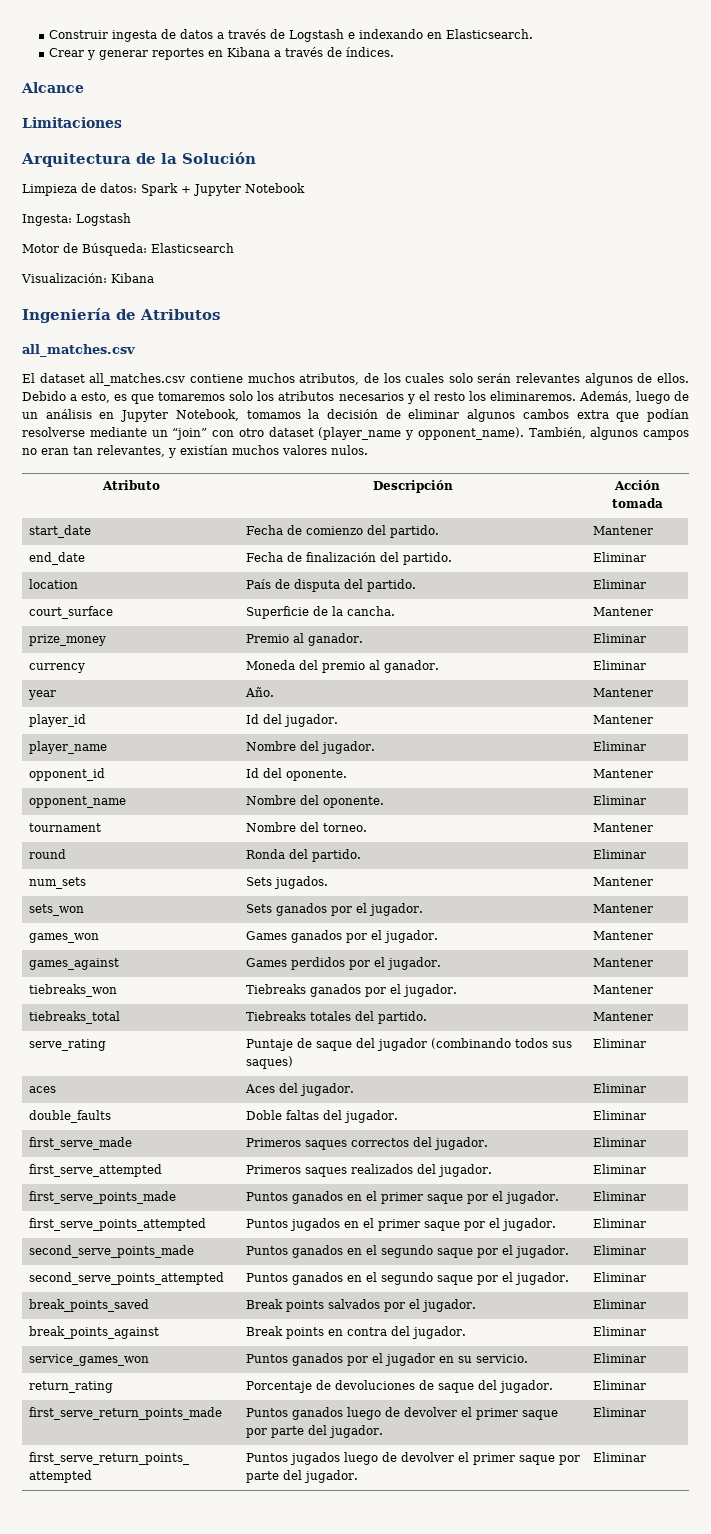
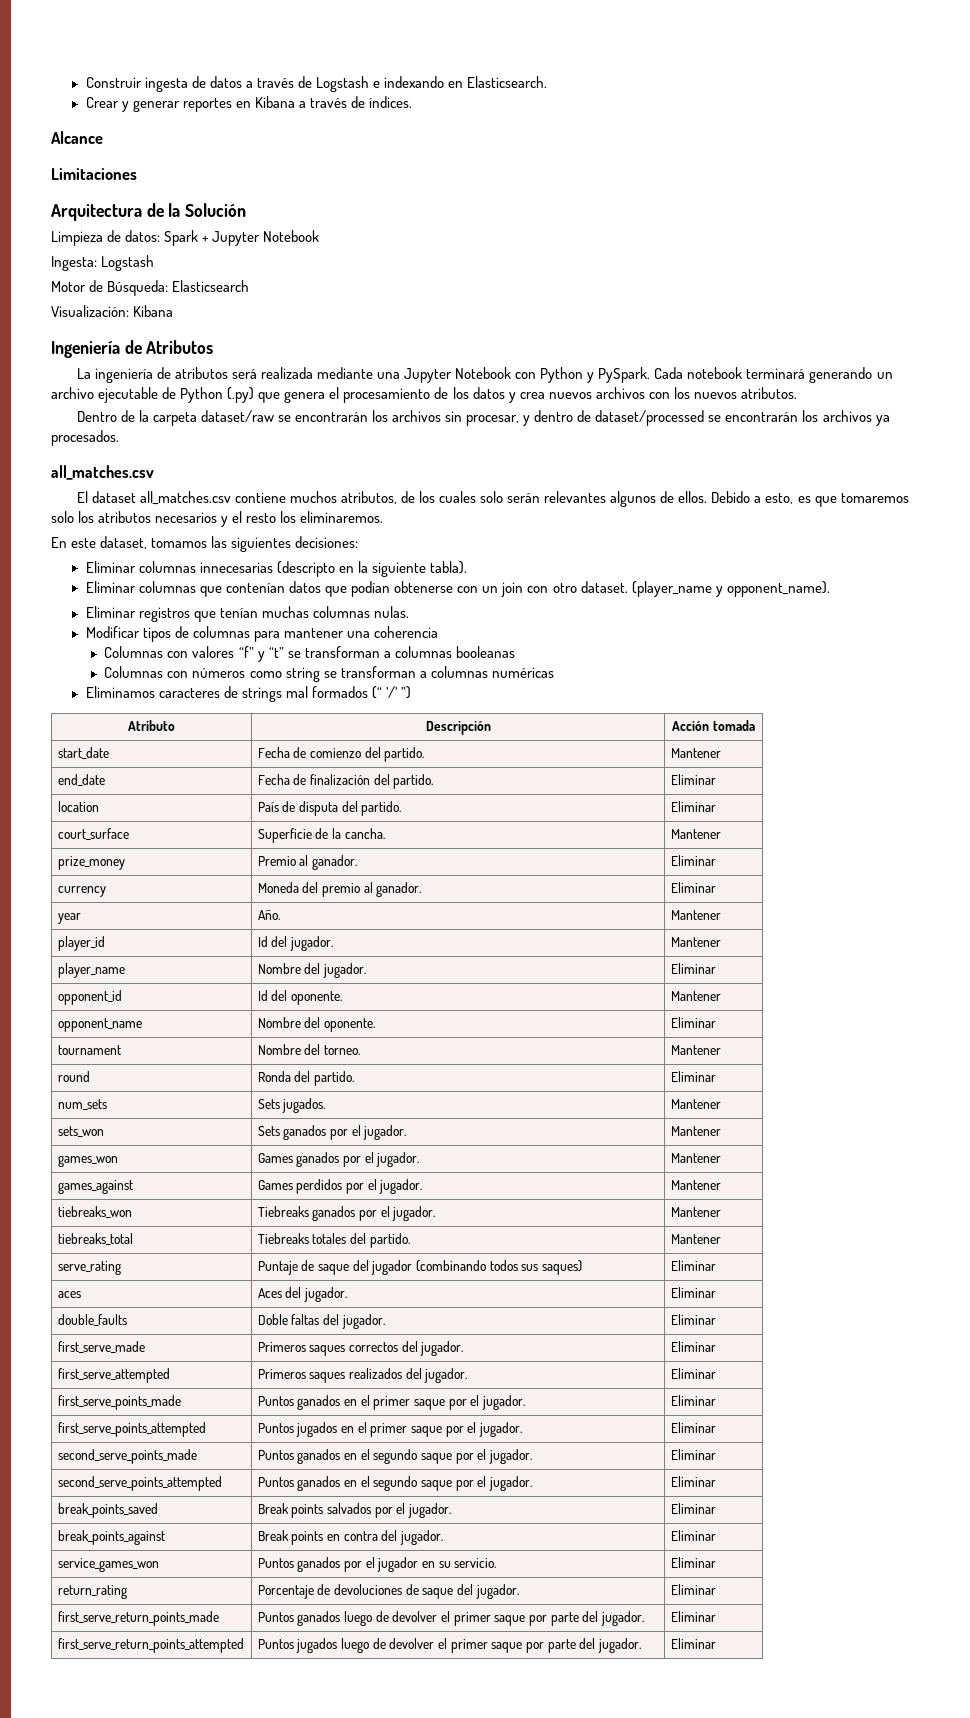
(220, 314) none -> [76,367,893,383] [51,387,797,403] [76,410,890,426] [51,430,119,446] // La ingeniería de atributos será realizada mediante una Jupyter Notebook con Python y PySpark. Cada notebook terminará generando un archivo ejecutable de Python (.py) que genera el procesamiento de los datos y crea nuevos archivos con los nuevos atributos. // Dentro de la carpeta dataset/raw se encontrarán los archivos sin procesar, y dentro de dataset/processed se encontrarán los archivos ya procesados.
[578,391,689,404] [22,409,689,422] [22,427,208,440] Además, luego de un análisis en Jupyter Notebook, tomamos la decisión de eliminar algunos cambos extra que podían resolverse mediante un “join” -> [51,536,359,552] [85,561,468,577] [85,581,524,597] // En este dataset, tomamos las siguientes decisiones: // Eliminar columnas innecesarias (descripto en la siguiente tabla). // Eliminar columnas que contenían datos que podían obtenerse con un join
[268,427,314,437] dataset -> [580,581,628,593] dataset.
[528,427,689,440] [22,445,368,458] También, algunos campos no eran tan relevantes, y existían muchos valores nulos. -> [85,606,410,622] [85,626,439,642] [104,646,515,662] [104,666,554,682] [85,686,412,702] // Eliminar registros que tenían muchas columnas nulas. // Modificar tipos de columnas para mantener una coherencia // Columnas con valores “f” y “t” se transforman a columnas booleanas // Columnas con números como string se transforman a columnas numéricas // Eliminamos caracteres de strings mal formados (“ ’/’ ”)

